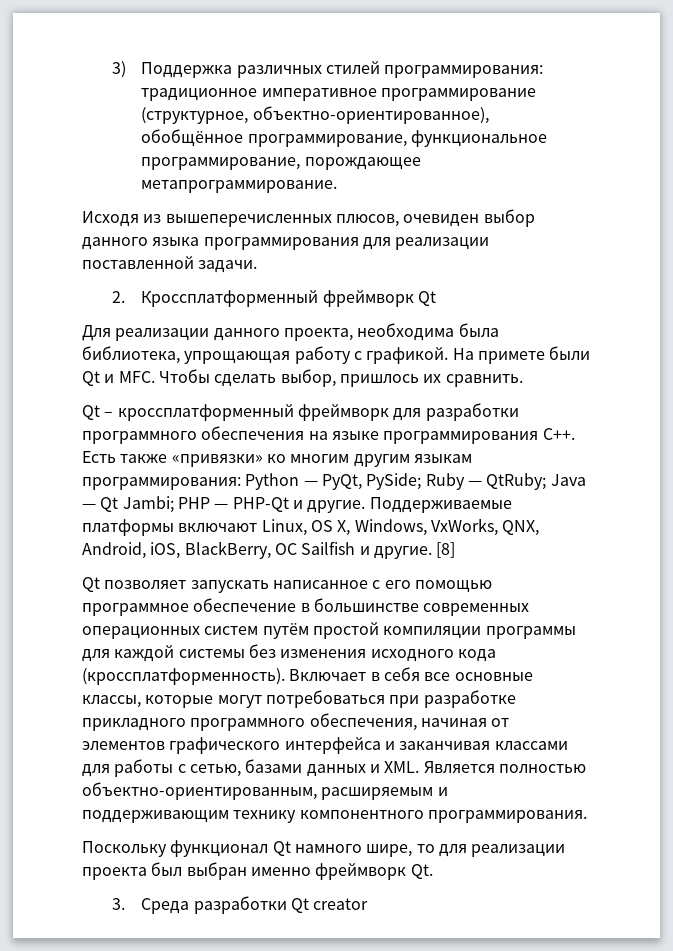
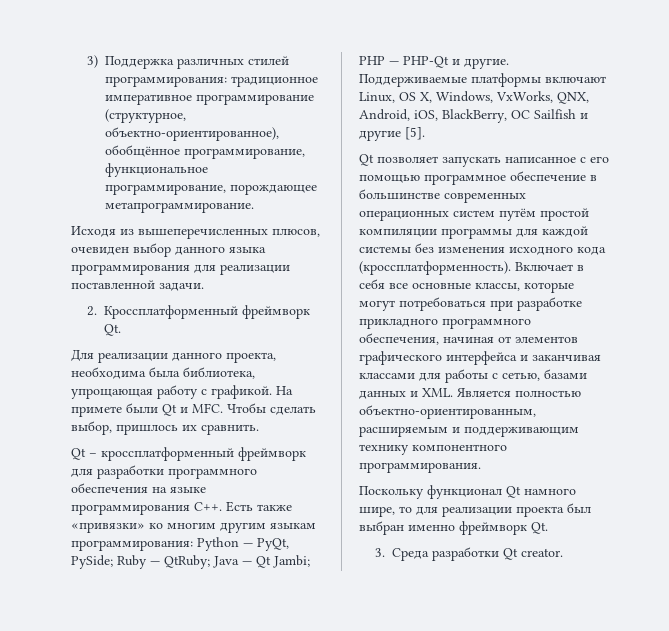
[418,291,437,306] Qt -> [103,324,121,336] Qt.
[373,542,456,559] другие. [8] -> [359,127,425,141] другие [5].
[313,898,369,910] creator -> [520,548,563,557] creator.

